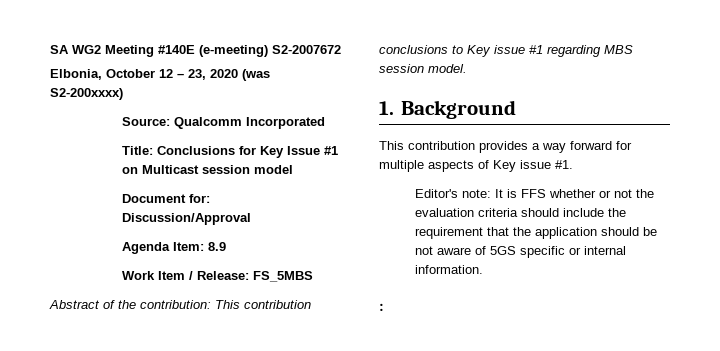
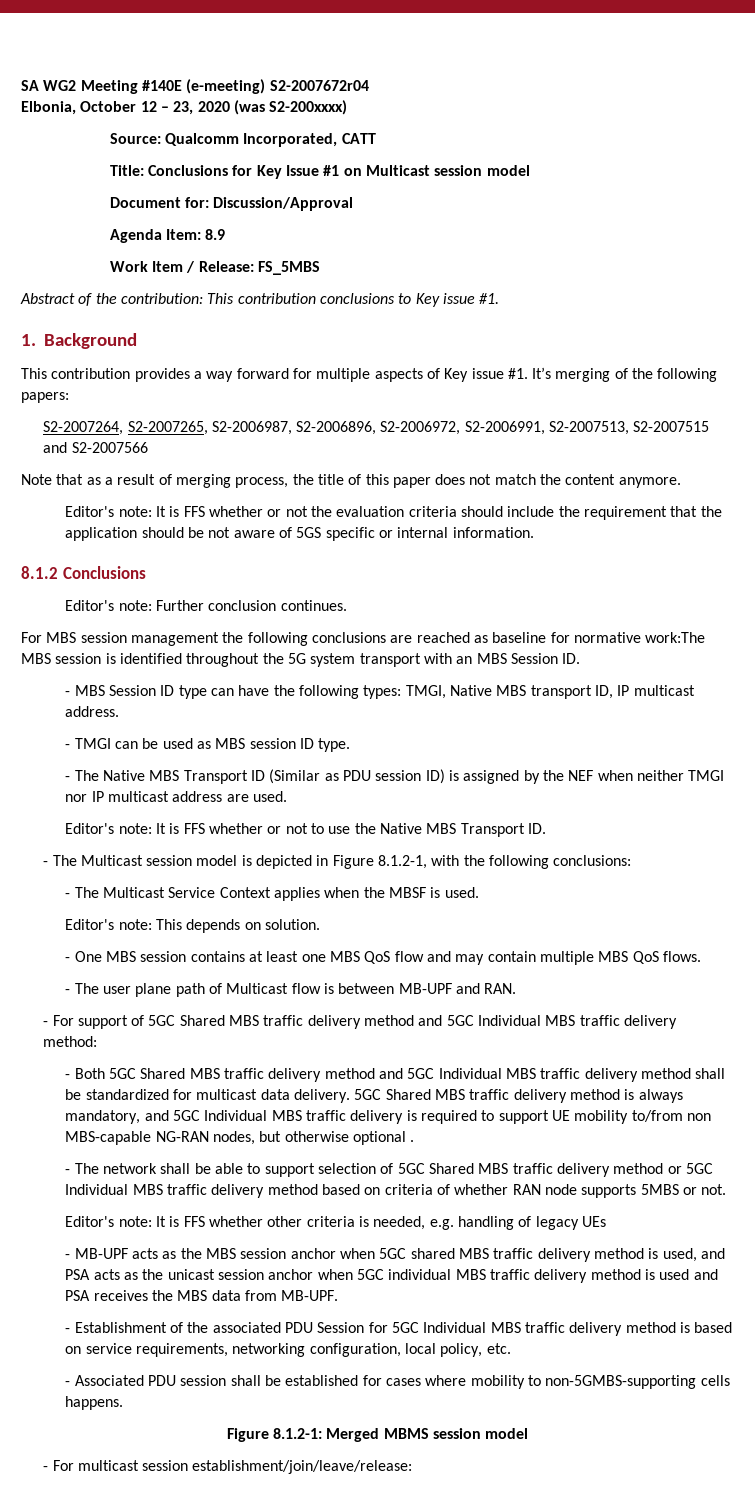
[272,45,341,54] S2-2007672 -> [269,80,369,91] S2-2007672r04
[246,117,326,129] Incorporated -> [243,133,376,147] Incorporated, CATT
[529,45,633,57] [379,64,467,73] #1 regarding MBS session model. -> [479,293,500,304] #1.
(573, 164) none -> [532,367,718,382] [21,392,69,403] [43,421,710,435] [43,442,148,453] [21,474,681,488] It’s merging of the following papers: // S2-2007264, S2-2007265, S2-2006987, S2-2006896, S2-2006972, S2-2006991, S2-2007513, S2-2007515 and S2-2007566 // Note that as a result of merging process, the title of this paper does not match the content anymore.
[379,303,383,311] : -> [21,566,146,579] [65,600,347,611] [21,632,706,646] [21,653,581,667] [65,685,695,699] [65,706,120,717] [65,738,351,752] [65,769,725,784] [65,791,287,802] [65,823,546,837] [43,855,632,869] [65,887,479,901] [65,919,320,933] [65,951,701,965] [65,983,517,997] [43,1015,677,1029] [43,1036,98,1047] [65,1068,726,1082] [65,1089,683,1103] [65,1110,711,1124] [65,1131,415,1145] [65,1163,713,1177] [65,1184,727,1198] [65,1216,606,1230] [65,1248,725,1262] [65,1269,718,1283] [65,1290,339,1301] [65,1322,733,1336] [65,1343,511,1357] [65,1375,730,1389] [65,1396,124,1410] [226,1428,529,1442] [43,1460,413,1474] 8.1.2 Conclusions // Editor's note: Further conclusion continues. // For MBS session management the following conclusions are reached as baseline for normative work:The MBS session is identified throughout the 5G system transport with an MBS Session ID. // - MBS Session ID type can have the following types: TMGI, Native MBS transport ID, IP multicast address. // - TMGI can be used as MBS session ID type. // - The Native MBS Transport ID (Similar as PDU session ID) is assigned by the NEF when neither TMGI nor IP multicast address are used. // Editor's note: It is FFS whether or not to use the Native MBS Transport ID. // - The Multicast session model is depicted in Figure 8.1.2-1, with the following conclusions: // - The Multicast Service Context applies when the MBSF is used. // Editor's note: This depends on solution. // - One MBS session contains at least one MBS QoS flow and may contain multiple MBS QoS flows. // - The user plane path of Multicast flow is between MB-UPF and RAN. // - For support of 5GC Shared MBS traffic delivery method and 5GC Individual MBS traffic delivery method: // - Both 5GC Shared MBS traffic delivery method and 5GC Individual MBS traffic delivery method shall be standardized for multicast data delivery. 5GC Shared MBS traffic delivery method is always mandatory, and 5GC Individual MBS traffic delivery is required to support UE mobility to/from non MBS-capable NG-RAN nodes, but otherwise optional . // - The network shall be able to support selection of 5GC Shared MBS traffic delivery method or 5GC Individual MBS traffic delivery method based on criteria of whether RAN node supports 5MBS or not. // Editor's note: It is FFS whether other criteria is needed, e.g. handling of legacy UEs // - MB-UPF acts as the MBS session anchor when 5GC shared MBS traffic delivery method is used, and PSA acts as the unicast session anchor when 5GC individual MBS traffic delivery method is used and PSA receives the MBS data from MB-UPF. // - Establishment of the associated PDU Session for 5GC Individual MBS traffic delivery method is based on service requirements, networking configuration, local policy, etc. // - Associated PDU session shall be established for cases where mobility to non-5GMBS-supporting cells happens. // Figure 8.1.2-1: Merged MBMS session model // - For multicast session establishment/join/leave/release:

